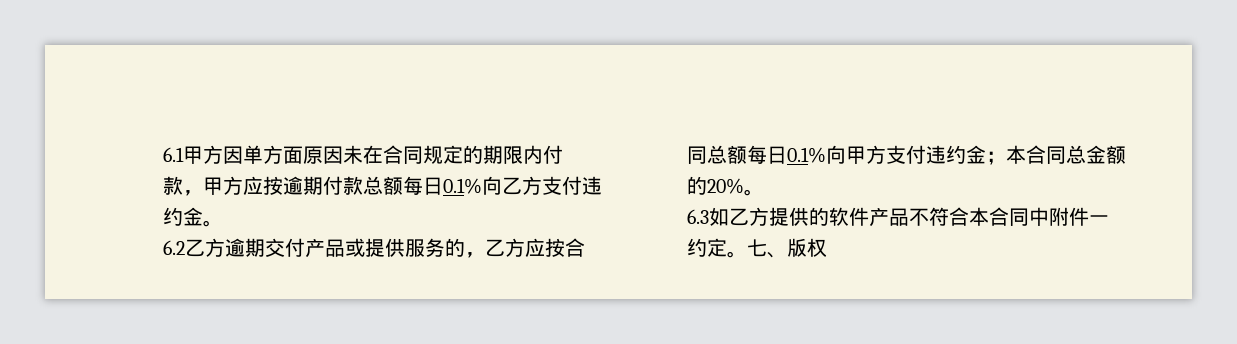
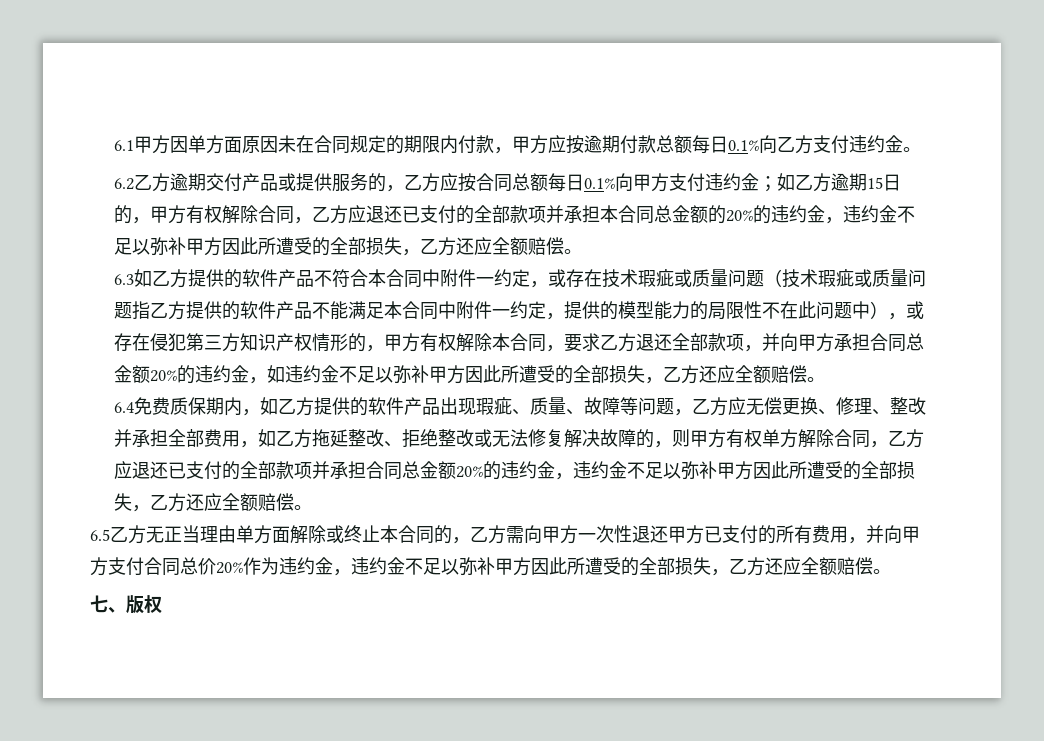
(1007, 158) none -> [777,173,902,192] [114,205,601,224] 如乙方逾期15日的，甲方有权解除合同，乙方应退还已支付的全部款项并承担
(745, 186) none -> [753,205,916,224] [114,237,565,256] 的违约金，违约金不足以弥补甲方因此所遭受的全部损失，乙方还应全额赔偿
[727,251,748,258] 。 -> [530,269,927,288] [114,301,925,320] [114,333,925,352] [114,365,826,384] [114,397,927,416] [114,429,925,448] [114,461,916,480] [114,493,313,512] [90,525,920,544] [90,557,891,576] ，或存在技术瑕疵或质量问题（技术瑕疵或质量问题指乙方提供的软件产品不能满足本合同中附件一约定，提供的模型能力的局限性不在此问题中），或存在侵犯第三方知识产权情形的，甲方有权解除本合同，要求乙方退还全部款项，并向甲方承担合同总金额20%的违约金，如违约金不足以弥补甲方因此所遭受的全部损失，乙方还应全额赔偿。 // 6.4免费质保期内，如乙方提供的软件产品出现瑕疵、质量、故障等问题，乙方应无偿更换、修理、整改并承担全部费用，如乙方拖延整改、拒绝整改或无法修复解决故障的，则甲方有权单方解除合同，乙方应退还已支付的全部款项并承担合同总金额20%的违约金，违约金不足以弥补甲方因此所遭受的全部损失，乙方还应全额赔偿。 // 6.5乙方无正当理由单方面解除或终止本合同的，乙方需向甲方一次性退还甲方已支付的所有费用，并向甲方支付合同总价20%作为违约金，违约金不足以弥补甲方因此所遭受的全部损失，乙方还应全额赔偿。 //

